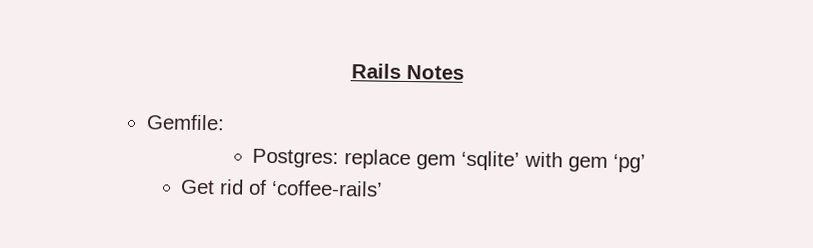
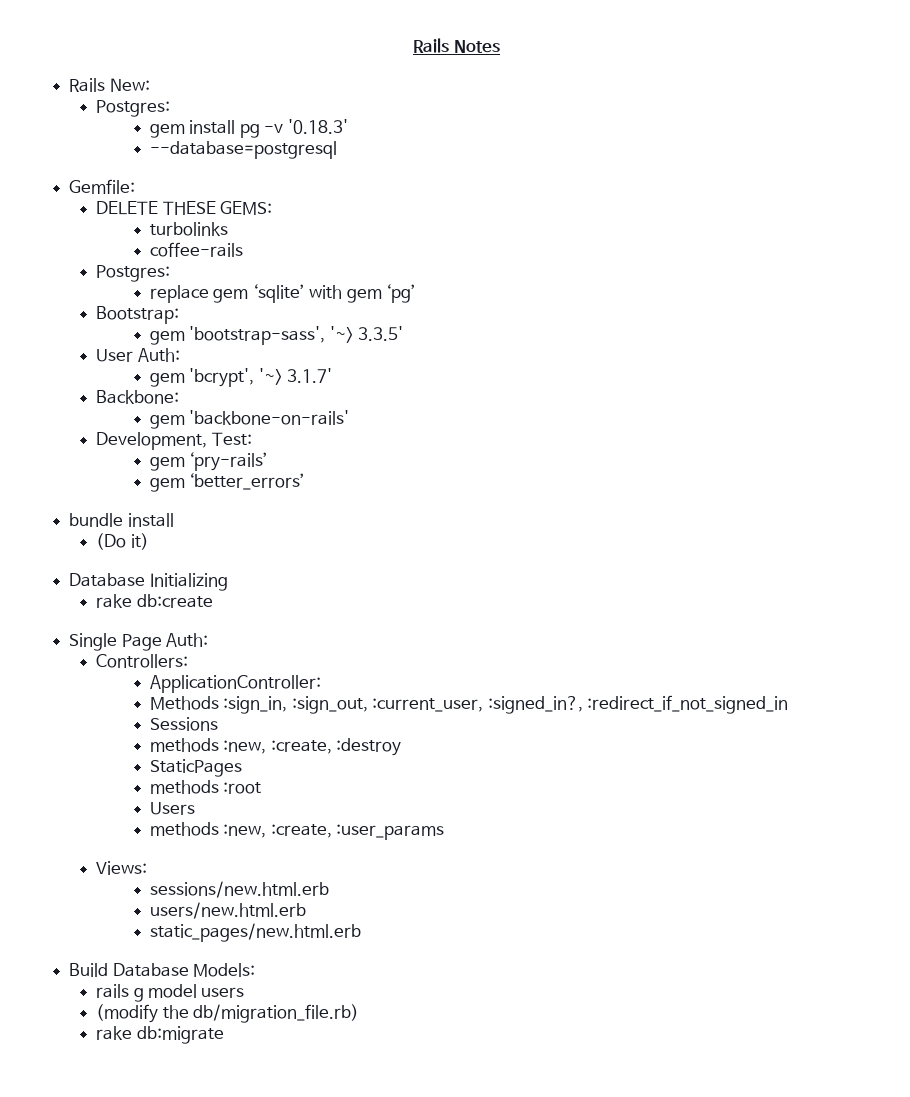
[145,114,225,131] [252,148,340,169] Gemfile: // Postgres: -> [69,78,150,92] [96,100,171,117] [150,119,348,138] [150,141,338,159] [69,179,136,194] [96,201,272,215] [150,222,229,236] [150,242,244,257] [96,265,171,282] Rails New: // Postgres: // gem install pg -v '0.18.3' // --database=postgresql // Gemfile: // DELETE THESE GEMS: // turbolinks // coffee-rails // Postgres: //
[180,179,384,197] Get rid of ‘coffee-rails’ -> [96,306,180,324] [150,326,404,345] [96,348,180,362] [150,368,333,387] [96,390,180,404] [150,410,350,429] [96,432,252,450] [150,452,269,471] [150,473,306,492] [69,513,174,527] [96,533,149,550] [69,573,228,591] [96,594,213,608] [69,633,209,651] [96,654,189,668] [150,675,322,693] [150,695,789,714] [150,717,219,731] [150,738,402,756] [150,759,243,777] [150,780,262,794] [150,802,196,815] [150,822,445,840] [96,861,148,875] [150,881,330,898] [150,902,307,919] [150,923,362,942] [69,963,256,977] [96,984,245,1002] [96,1004,359,1023] [96,1026,224,1044] Bootstrap: // gem 'bootstrap-sass', '~> 3.3.5' // User Auth: // gem 'bcrypt', '~> 3.1.7' // Backbone: // gem 'backbone-on-rails' // Development, Test: // gem ‘pry-rails’ // gem ‘better_errors’ // bundle install // (Do it) // Database Initializing // rake db:create // Single Page Auth: // Controllers: // ApplicationController: // Methods :sign_in, :sign_out, :current_user, :signed_in?, :redirect_if_not_signed_in // Sessions // methods :new, :create, :destroy // StaticPages // methods :root // Users // methods :new, :create, :user_params // Views: // sessions/new.html.erb // users/new.html.erb // static_pages/new.html.erb // Build Database Models: // rails g model users // (modify the db/migration_file.rb) // rake db:migrate

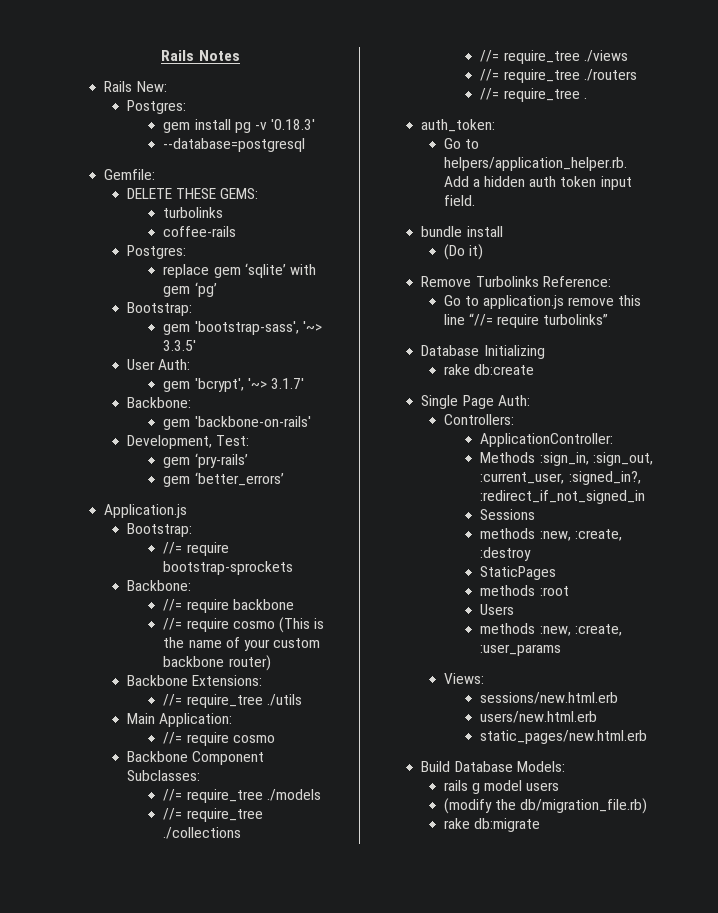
[69,513,174,527] [96,533,149,550] bundle install // (Do it) -> [104,504,188,518] [126,523,192,537] [163,542,229,556] [163,561,294,575] [126,580,191,591] [163,599,294,613] [163,617,325,633] [163,637,321,651] [163,655,271,671] [126,675,262,686] [163,694,302,708] [126,713,232,727] [163,732,275,746] [126,751,264,765] [126,770,200,781] [163,789,321,803] [163,808,263,822] [163,827,242,839] [480,50,628,64] [480,69,637,83] [480,88,587,102] [421,119,496,132] [443,138,479,149] [443,157,627,171] [443,176,632,190] [443,195,475,206] [421,226,503,237] [443,244,483,260] [421,276,611,287] [443,295,642,309] [443,313,609,328] Application.js // Bootstrap: // //= require bootstrap-sprockets // Backbone: // //= require backbone // //= require cosmo (This is the name of your custom backbone router) // Backbone Extensions: // //= require_tree ./utils // Main Application: // //= require cosmo // Backbone Component Subclasses: // //= require_tree ./models // //= require_tree ./collections // //= require_tree ./views // //= require_tree ./routers // //= require_tree . // auth_token: // Go to helpers/application_helper.rb. Add a hidden auth token input field. // bundle install // (Do it) // Remove Turbolinks Reference: // Go to application.js remove this line “//= require turbolinks”

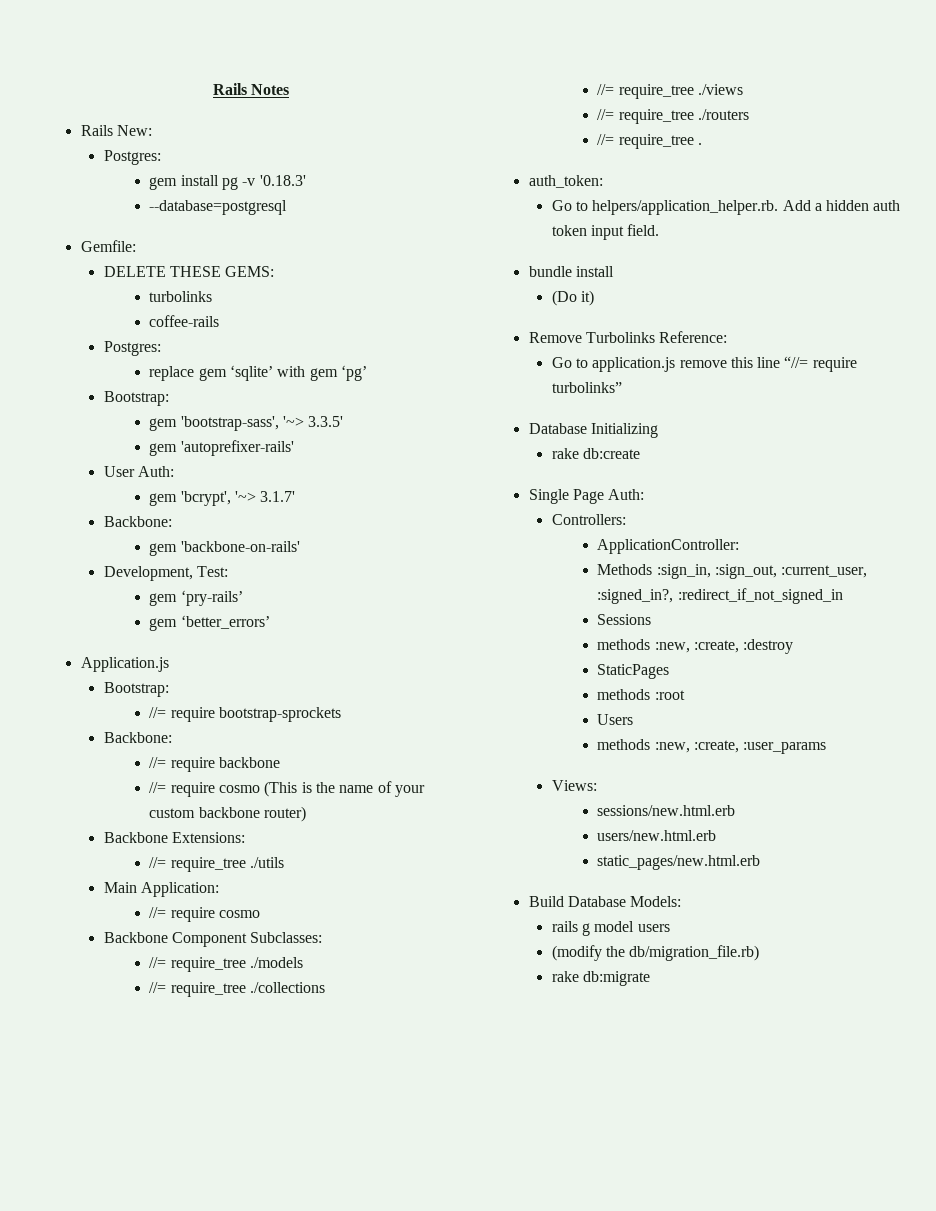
(197, 345) none -> [149,440,294,456] // gem 'autoprefixer-rails'

